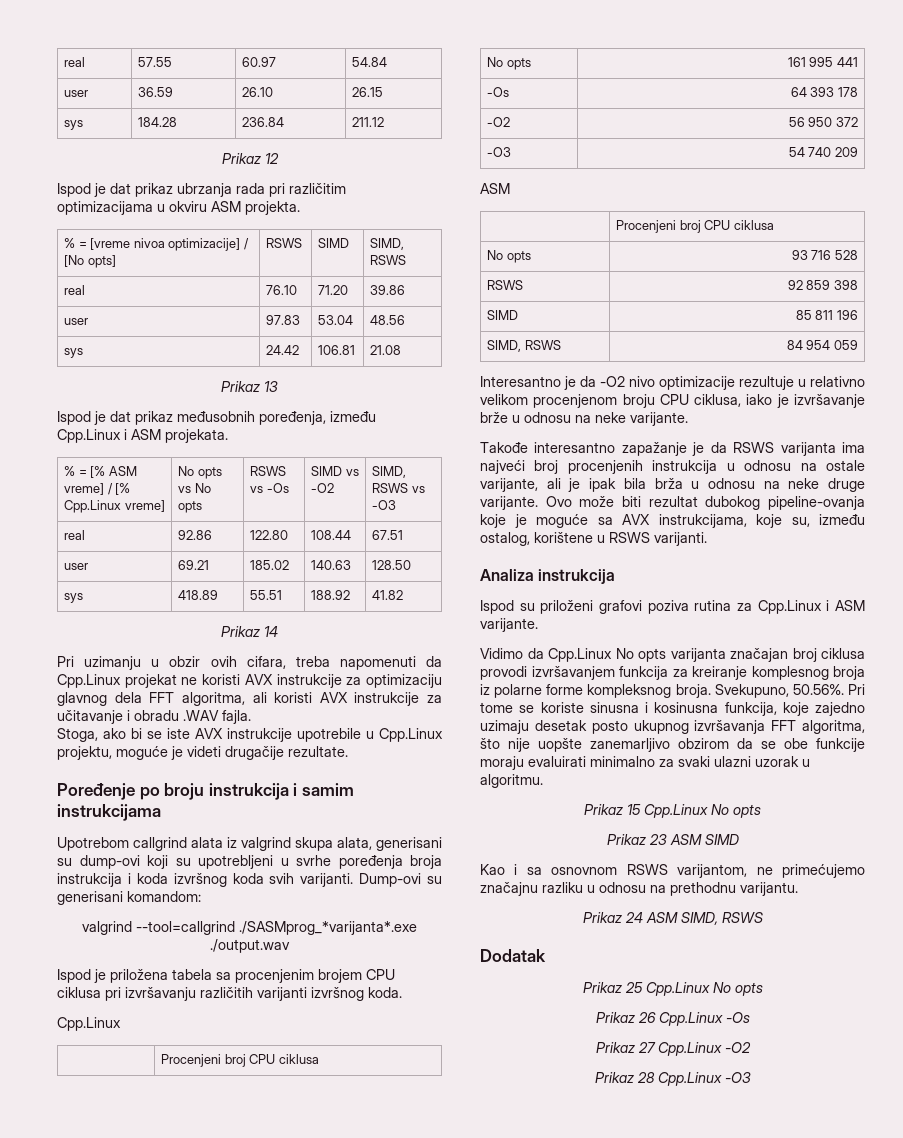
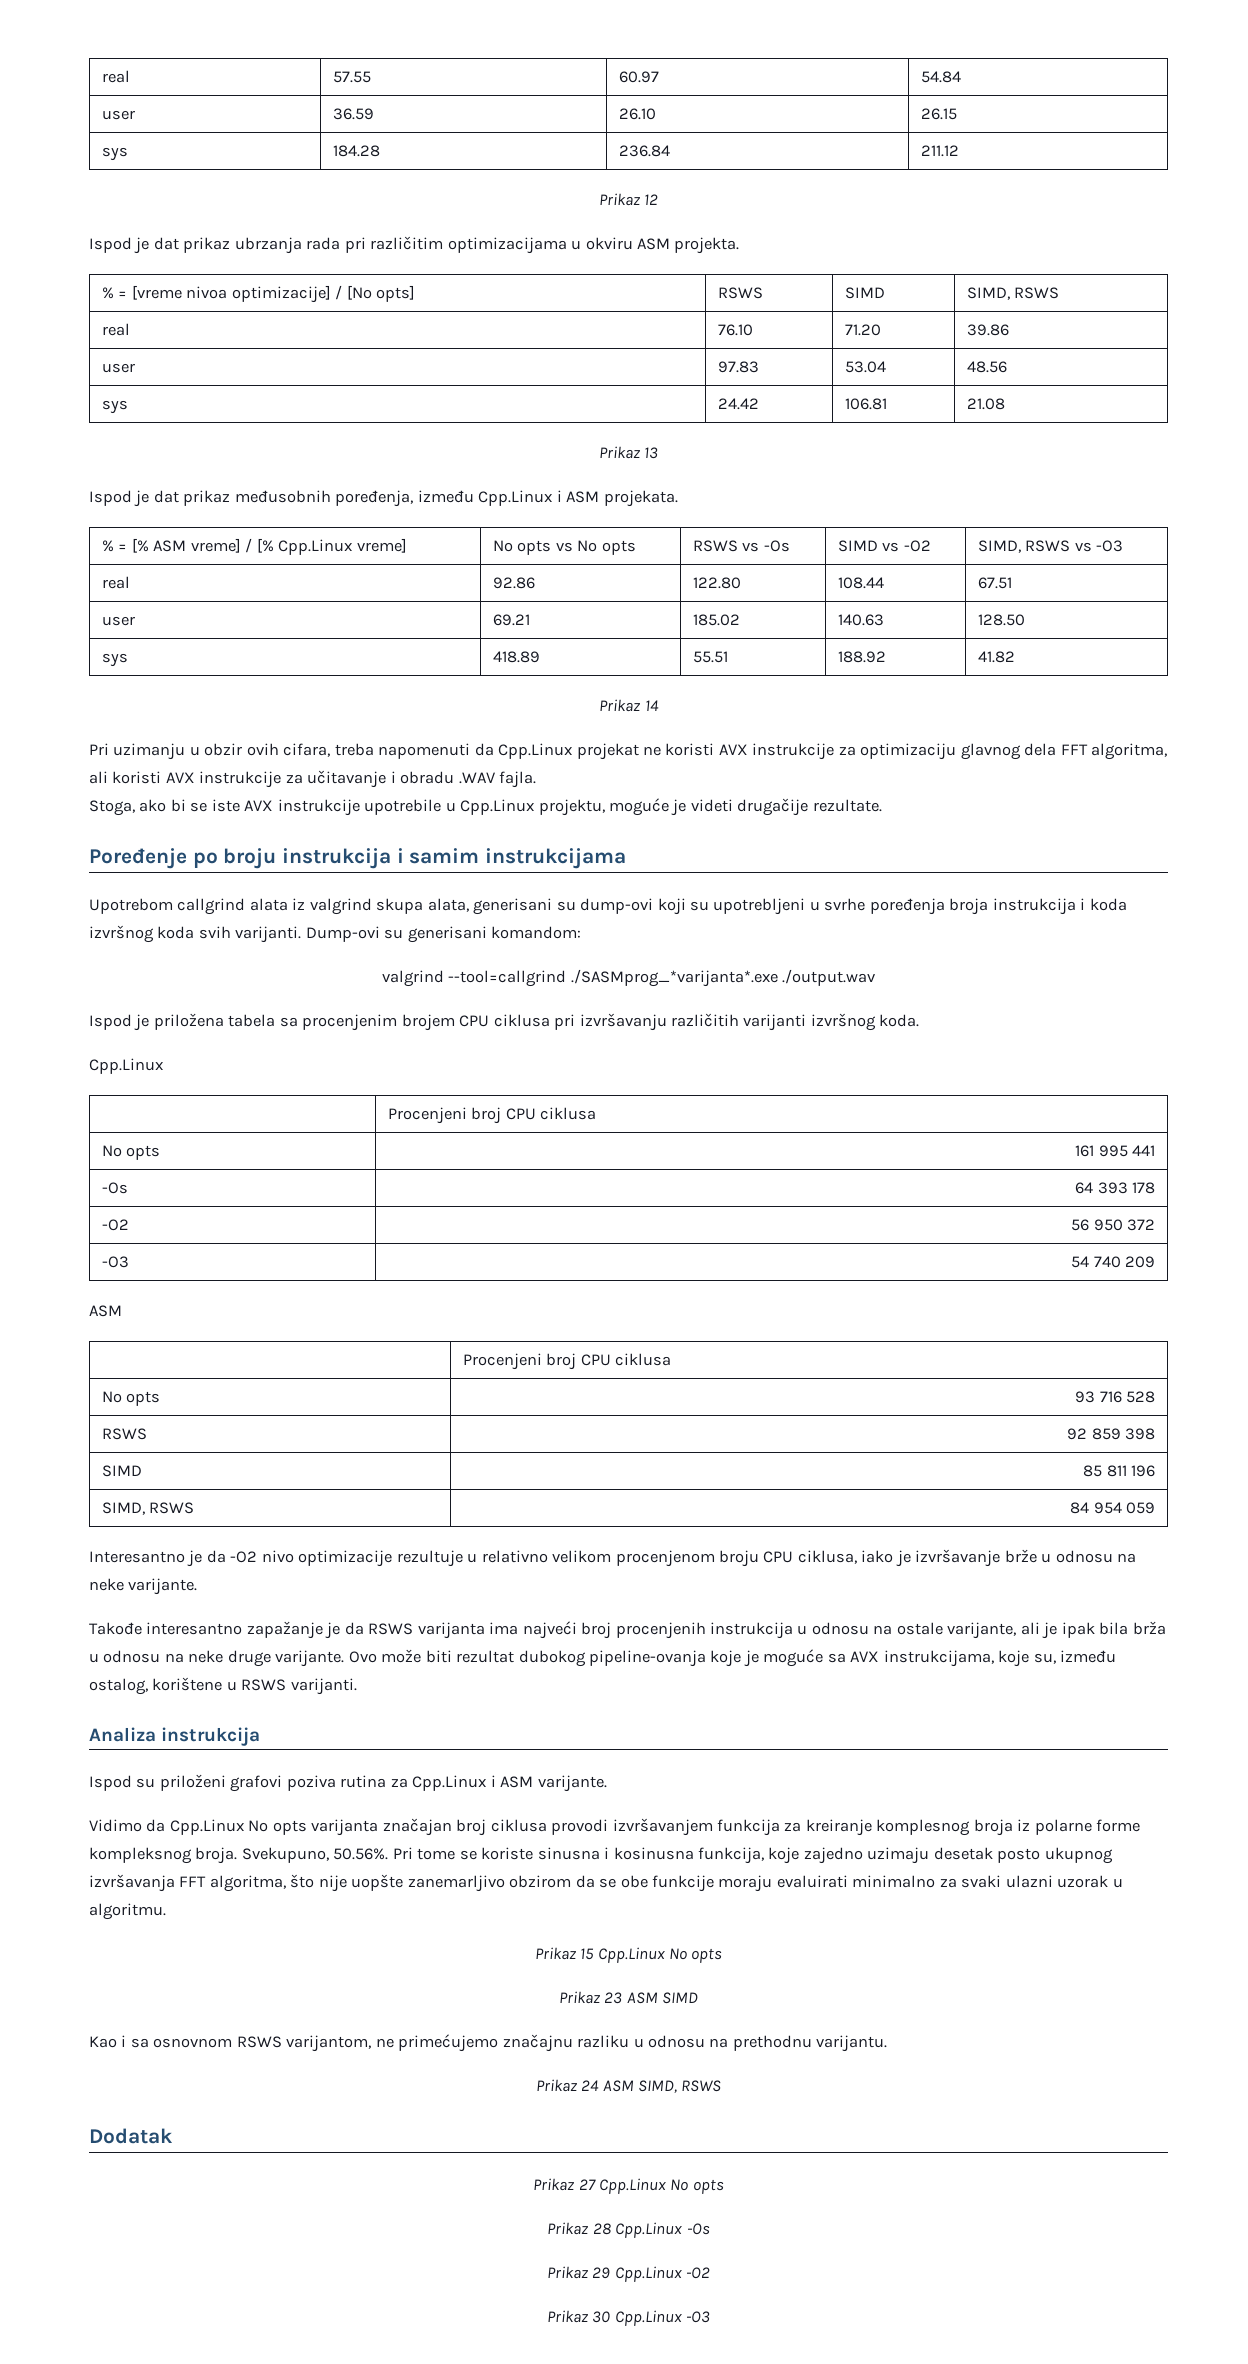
[624,982,763,996] [595,1012,656,1023] 25 Cpp.Linux No opts // Prikaz 26 -> [578,2178,724,2194] [547,2222,611,2235] 27 Cpp.Linux No opts // Prikaz 28
[637,1042,656,1053] 27 -> [592,2267,611,2279] 29
[636,1072,655,1083] 28 -> [592,2311,611,2323] 30

